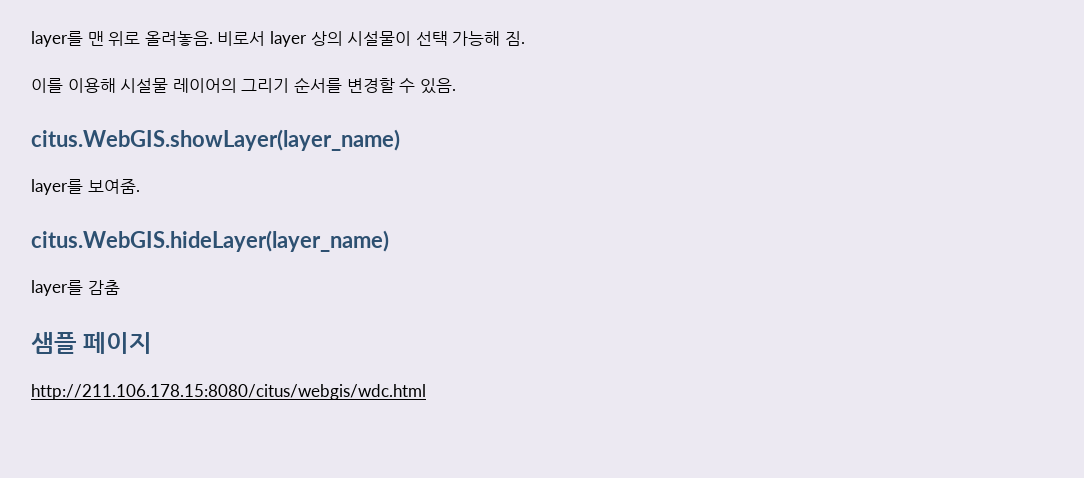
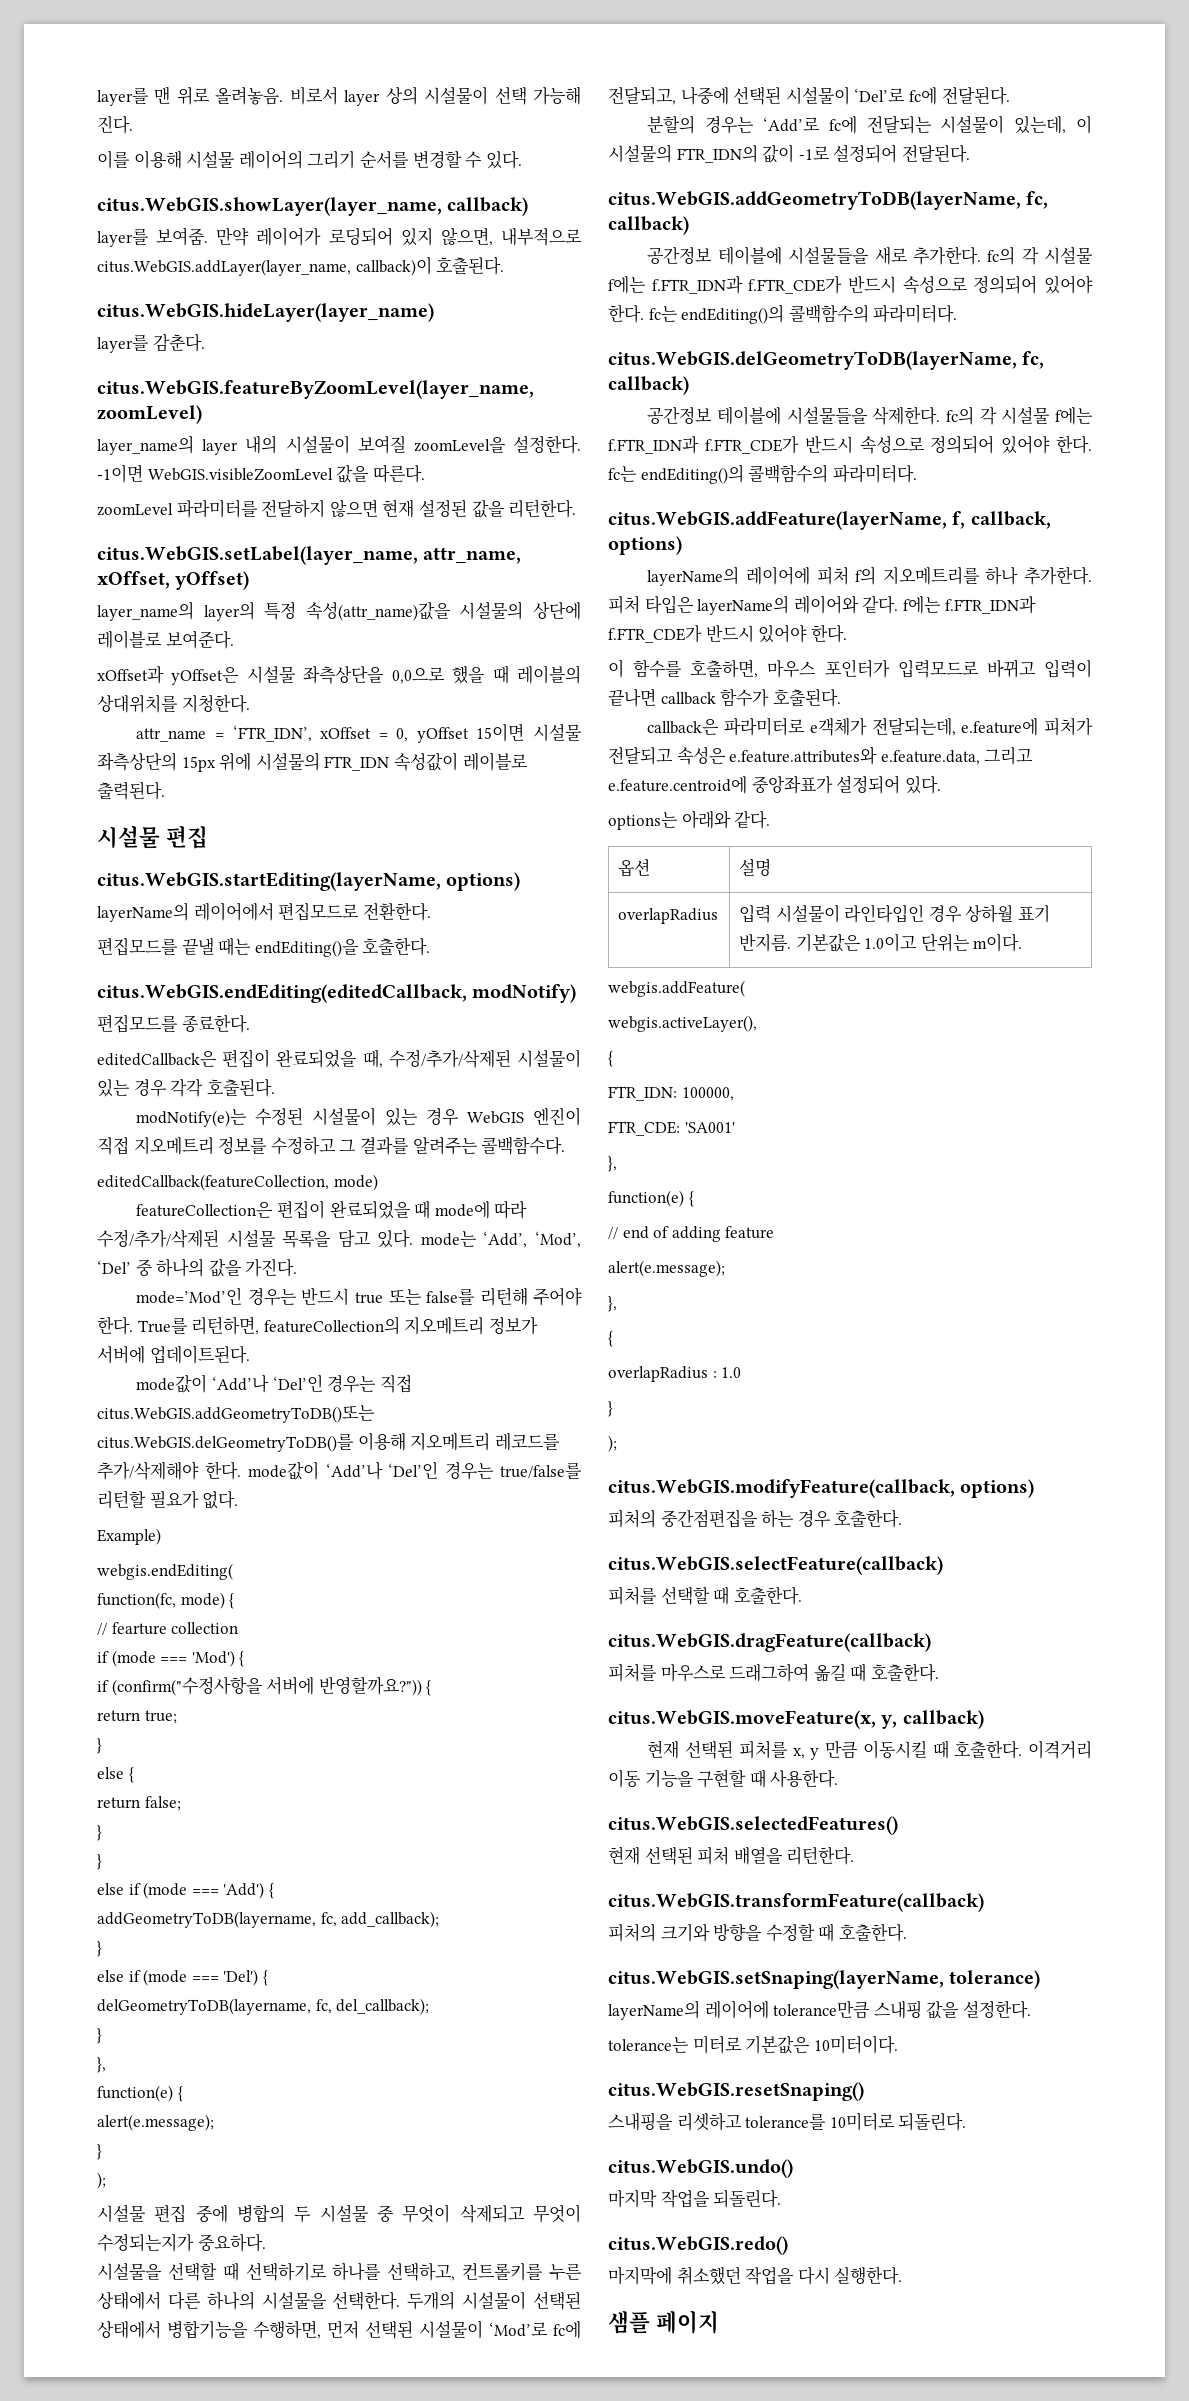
[504,31,525,46] 짐. -> [97,115,133,134] 진다.
[419,78,456,94] [31,129,400,151] 있음. // citus.WebGIS.showLayer(layer_name) -> [485,151,522,169] [97,197,529,216] 있다. // citus.WebGIS.showLayer(layer_name, callback)
[31,230,389,252] [31,280,120,296] // citus.WebGIS.hideLayer(layer_name) // layer를 감춤 -> [216,227,582,246] [97,256,505,276] [97,303,434,322] [97,334,205,353] [97,380,534,399] [97,405,202,424] [97,435,581,455] [97,464,425,483] [97,499,577,518] [97,546,522,565] [97,571,250,590] [97,601,581,621] [97,630,234,649] [97,665,581,685] [97,694,250,713] [136,723,583,743] [97,752,528,772] [97,781,165,800] [97,825,208,849] [97,872,521,891] [97,902,431,922] [97,937,431,957] [97,984,577,1003] [97,1014,250,1033] [97,1049,581,1068] [97,1079,275,1097] [136,1107,581,1127] [97,1136,566,1155] [97,1174,378,1191] [136,1200,528,1219] [97,1229,581,1248] [97,1258,298,1277] [136,1287,582,1306] [97,1316,538,1335] [97,1345,250,1364] [136,1374,412,1393] [97,1405,375,1423] [97,1432,560,1452] [97,1461,582,1480] [97,1490,239,1509] [97,1528,161,1545] [97,1563,233,1580] [97,1592,235,1609] [97,1622,239,1635] [97,1650,245,1667] [97,1676,432,1696] [97,1710,177,1724] [97,1738,102,1754] [97,1767,134,1783] [97,1796,181,1811] [97,1825,102,1841] [97,1854,102,1870] [97,1882,274,1899] [97,1911,440,1928] [97,1941,102,1957] [97,1969,268,1986] [97,1998,430,2015] [97,2028,102,2044] [97,2057,106,2073] [97,2085,183,2102] [97,2114,214,2131] [97,2144,102,2160] [97,2172,106,2189] [97,2204,581,2223] [97,2234,266,2252] [97,2262,582,2281] [97,2291,581,2310] [97,2320,581,2339] [608,86,1010,105] [647,115,1092,134] [608,144,970,163] [608,191,1049,210] [608,216,689,235] [647,246,1093,265] [608,275,1093,294] [608,304,958,324] [608,351,1045,370] [608,376,689,395] [647,406,1093,425] [608,435,1092,454] [608,464,917,484] [608,511,1051,530] [608,536,682,555] [647,566,1092,586] [608,595,1036,615] [608,624,847,643] [608,659,1092,678] [608,688,841,707] [647,717,1093,736] [608,746,1034,765] [608,775,941,794] [608,810,771,830] [618,859,651,877] [739,858,772,876] [618,908,719,924] [739,904,1050,923] [739,933,1023,952] [608,980,745,997] [608,1015,757,1032] [608,1051,613,1067] [608,1086,734,1101] [608,1121,735,1136] [608,1156,617,1172] [608,1190,694,1207] [608,1226,775,1242] [608,1260,725,1277] [608,1296,617,1312] [608,1331,613,1347] [608,1366,742,1382] [608,1401,613,1417] [608,1435,617,1452] [608,1479,1035,1498] [608,1509,903,1528] [608,1556,943,1575] [608,1586,802,1605] [608,1633,931,1652] [608,1663,939,1682] [608,1710,984,1729] [647,1740,1092,1760] [608,1769,839,1788] [608,1816,898,1835] [608,1846,855,1865] [608,1893,984,1912] [608,1923,907,1942] [608,1970,1041,1989] [608,2000,1031,2020] [608,2035,898,2054] [608,2082,864,2101] [608,2112,967,2131] [608,2159,793,2178] [608,2189,782,2208] [608,2236,788,2255] [608,2266,903,2285] 만약 레이어가 로딩되어 있지 않으면, 내부적으로 citus.WebGIS.addLayer(layer_name, callback)이 호출된다. // citus.WebGIS.hideLayer(layer_name) // layer를 감춘다. // citus.WebGIS.featureByZoomLevel(layer_name, zoomLevel) // layer_name의 layer 내의 시설물이 보여질 zoomLevel을 설정한다. -1이면 WebGIS.visibleZoomLevel 값을 따른다. // zoomLevel 파라미터를 전달하지 않으면 현재 설정된 값을 리턴한다. // citus.WebGIS.setLabel(layer_name, attr_name, xOffset, yOffset) // layer_name의 layer의 특정 속성(attr_name)값을 시설물의 상단에 레이블로 보여준다. // xOffset과 yOffset은 시설물 좌측상단을 0,0으로 했을 때 레이블의 상대위치를 지청한다. // attr_name = ‘FTR_IDN’, xOffset = 0, yOffset 15이면 시설물 좌측상단의 15px 위에 시설물의 FTR_IDN 속성값이 레이블로 출력된다. // 시설물 편집 // citus.WebGIS.startEditing(layerName, options) // layerName의 레이어에서 편집모드로 전환한다. // 편집모드를 끝낼 때는 endEditing()을 호출한다. // citus.WebGIS.endEditing(editedCallback, modNotify) // 편집모드를 종료한다. // editedCallback은 편집이 완료되었을 때, 수정/추가/삭제된 시설물이 있는 경우 각각 호출된다. // modNotify(e)는 수정된 시설물이 있는 경우 WebGIS 엔진이 직접 지오메트리 정보를 수정하고 그 결과를 알려주는 콜백함수다. // editedCallback(featureCollection, mode) // featureCollection은 편집이 완료되었을 때 mode에 따라 수정/추가/삭제된 시설물 목록을 담고 있다. mode는 ‘Add’, ‘Mod’, ‘Del’ 중 하나의 값을 가진다. // mode=’Mod’인 경우는 반드시 true 또는 false를 리턴해 주어야 한다. True를 리턴하면, featureCollection의 지오메트리 정보가 서버에 업데이트된다. // mode값이 ‘Add’나 ‘Del’인 경우는 직접 citus.WebGIS.addGeometryToDB()또는 citus.WebGIS.delGeometryToDB()를 이용해 지오메트리 레코드를 추가/삭제해야 한다. mode값이 ‘Add’나 ‘Del’인 경우는 true/false를 리턴할 필요가 없다. // Example) // webgis.endEditing( // function(fc, mode) { // // fearture collection // if (mode === 'Mod') { // if (confirm("수정사항을 서버에 반영할까요?")) { // return true; // } // else { // return false; // } // } // else if (mode === 'Add') { // addGeometryToDB(layername, fc, add_callback); // } // else if (mode === 'Del') { // delGeometryToDB(layername, fc, del_callback); // } // }, // function(e) { // alert(e.message); // } // ); // 시설물 편집 중에 병합의 두 시설물 중 무엇이 삭제되고 무엇이 수정되는지가 중요하다. // 시설물을 선택할 때 선택하기로 하나를 선택하고, 컨트롤키를 누른 상태에서 다른 하나의 시설물을 선택한다. 두개의 시설물이 선택된 상태에서 병합기능을 수행하면, 먼저 선택된 시설물이 ‘Mod’로 fc에 전달되고, 나중에 선택된 시설물이 ‘Del’로 fc에 전달된다. // 분할의 경우는 ‘Add’로 fc에 전달되는 시설물이 있는데, 이 시설물의 FTR_IDN의 값이 -1로 설정되어 전달된다. // citus.WebGIS.addGeometryToDB(layerName, fc, callback) // 공간정보 테이블에 시설물들을 새로 추가한다. fc의 각 시설물 f에는 f.FTR_IDN과 f.FTR_CDE가 반드시 속성으로 정의되어 있어야 한다. fc는 endEditing()의 콜백함수의 파라미터다. // citus.WebGIS.delGeometryToDB(layerName, fc, callback) // 공간정보 테이블에 시설물들을 삭제한다. fc의 각 시설물 f에는 f.FTR_IDN과 f.FTR_CDE가 반드시 속성으로 정의되어 있어야 한다. fc는 endEditing()의 콜백함수의 파라미터다. // citus.WebGIS.addFeature(layerName, f, callback, options) // layerName의 레이어에 피처 f의 지오메트리를 하나 추가한다. 피처 타입은 layerName의 레이어와 같다. f에는 f.FTR_IDN과 f.FTR_CDE가 반드시 있어야 한다. // 이 함수를 호출하면, 마우스 포인터가 입력모드로 바뀌고 입력이 끝나면 callback 함수가 호출된다. // callback은 파라미터로 e객체가 전달되는데, e.feature에 피처가 전달되고 속성은 e.feature.attributes와 e.feature.data, 그리고 e.feature.centroid에 중앙좌표가 설정되어 있다. // options는 아래와 같다. // 옵션 | 설명 // overlapRadius | 입력 시설물이 라인타입인 경우 상하월 표기 반지름. 기본값은 1.0이고 단위는 m이다. // webgis.addFeature( // webgis.activeLayer(), // { // FTR_IDN: 100000, // FTR_CDE: 'SA001' // }, // function(e) { // // end of adding feature // alert(e.message); // }, // { // overlapRadius : 1.0 // } // ); // citus.WebGIS.modifyFeature(callback, options) // 피처의 중간점편집을 하는 경우 호출한다. // citus.WebGIS.selectFeature(callback) // 피처를 선택할 때 호출한다. // citus.WebGIS.dragFeature(callback) // 피처를 마우스로 드래그하여 옮길 때 호출한다. // citus.WebGIS.moveFeature(x, y, callback) // 현재 선택된 피처를 x, y 만큼 이동시킬 때 호출한다. 이격거리 이동 기능을 구현할 때 사용한다. // citus.WebGIS.selectedFeatures() // 현재 선택된 피처 배열을 리턴한다. // citus.WebGIS.transformFeature(callback) // 피처의 크기와 방향을 수정할 때 호출한다. // citus.WebGIS.setSnaping(layerName, tolerance) // layerName의 레이어에 tolerance만큼 스내핑 값을 설정한다. // tolerance는 미터로 기본값은 10미터이다. // citus.WebGIS.resetSnaping() // 스내핑을 리셋하고 tolerance를 10미터로 되돌린다. // citus.WebGIS.undo() // 마지막 작업을 되돌린다. // citus.WebGIS.redo() // 마지막에 취소했던 작업을 다시 실행한다.
[31,384,426,400] // http://211.106.178.15:8080/citus/webgis/wdc.html -> (719, 2322) none

